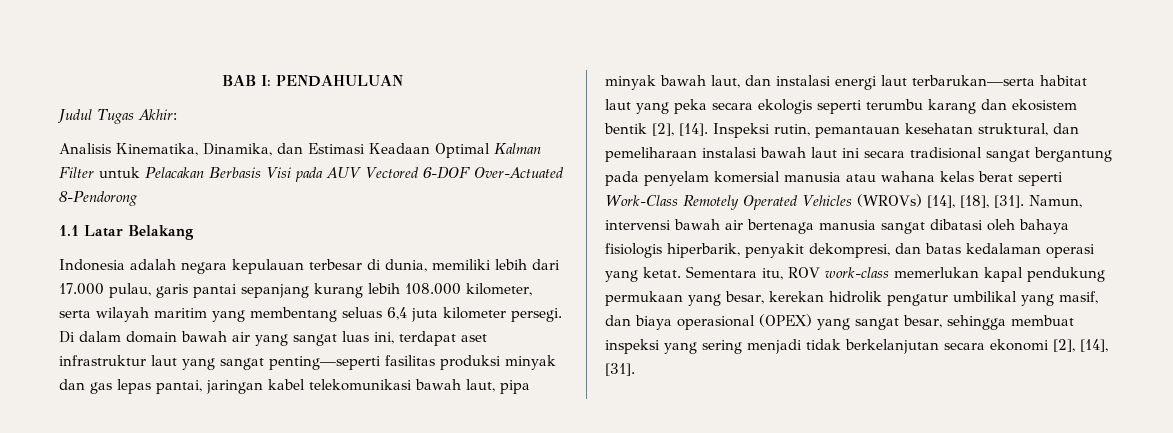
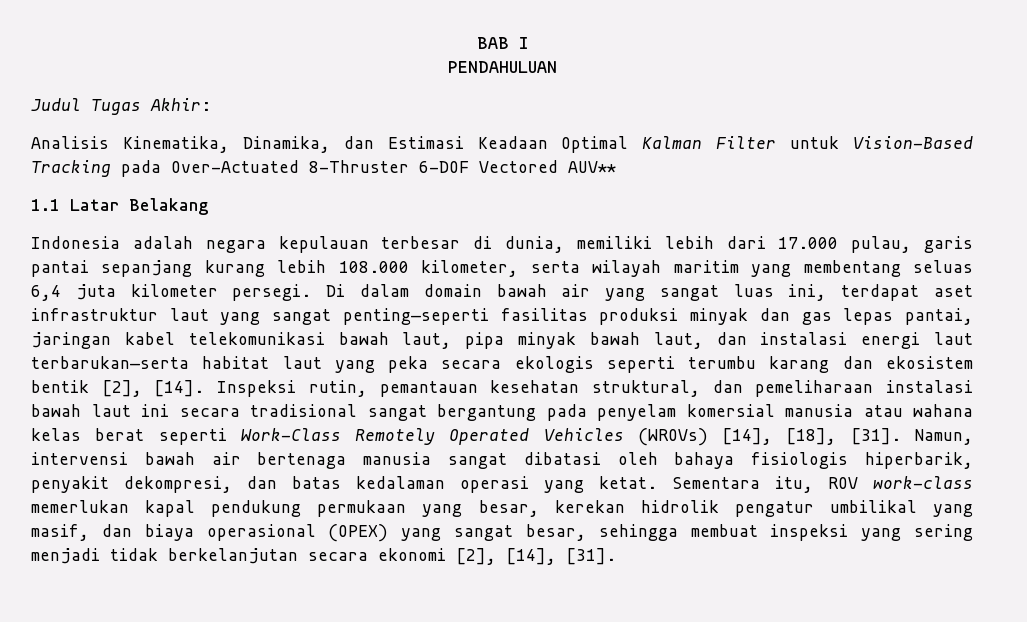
[261,75,271,86] I: -> [518,37,528,49] I //
[145,167,564,182] [59,191,138,206] Pelacakan Berbasis Visi pada AUV Vectored 6-DOF Over-Actuated 8-Pendorong -> [852,136,973,149] [31,160,616,177] Vision-Based Tracking pada Over-Actuated 8-Thruster 6-DOF Vectored AUV**

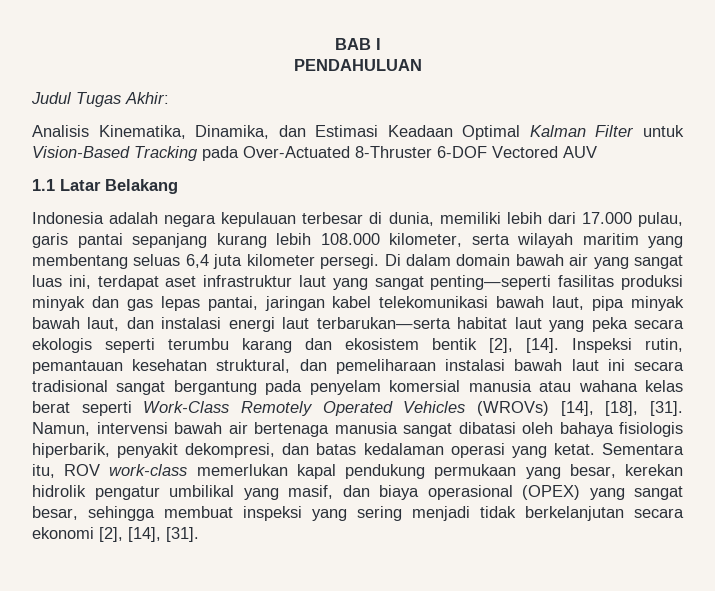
[568,161,616,173] AUV** -> [563,146,597,158] AUV

